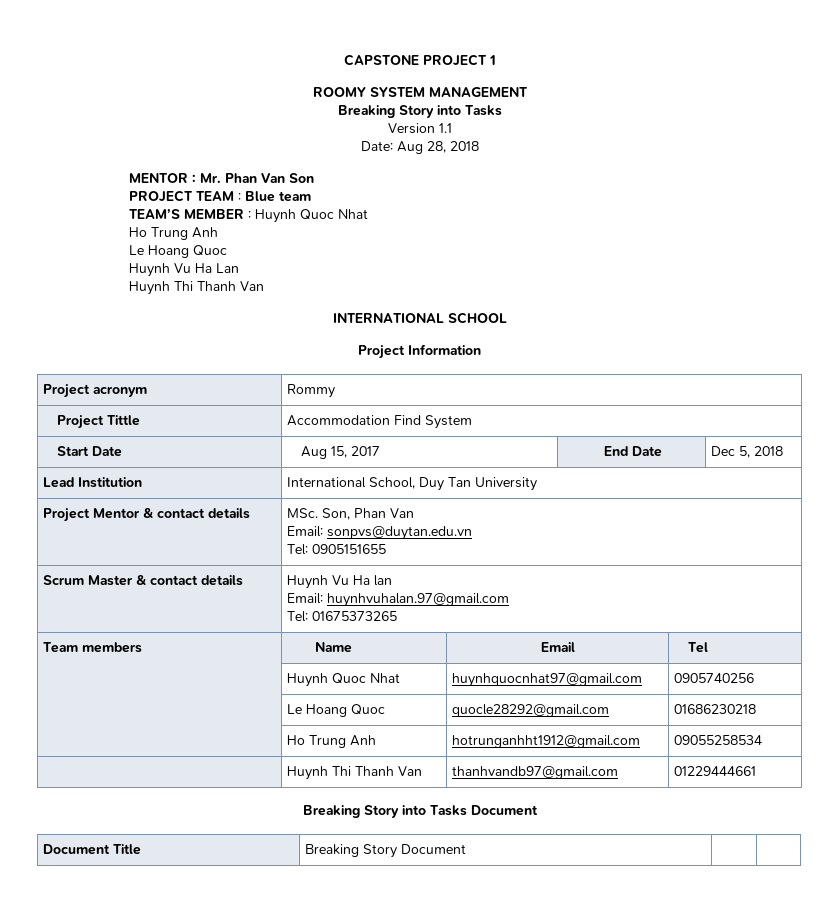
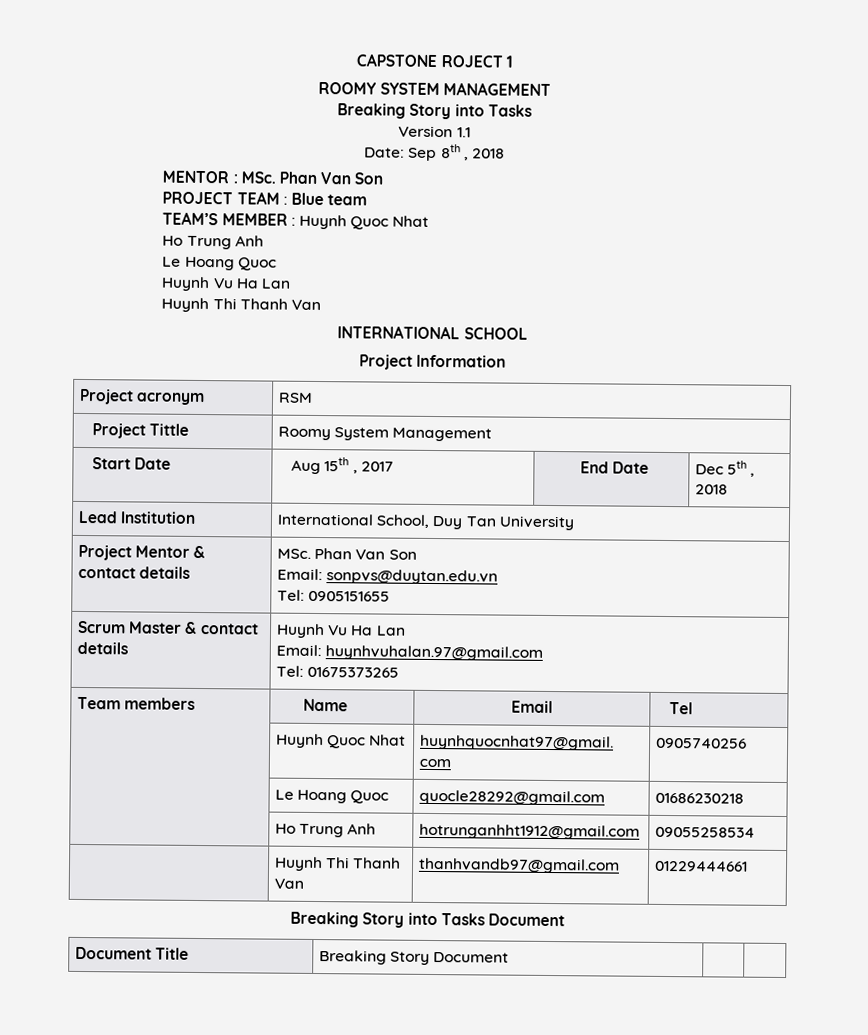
[422,54,487,66] PROJECT -> [440,55,503,68] ROJECT
[396,141,446,154] Aug 28, -> [408,144,469,162] Sep 8th ,
[200,173,222,183] Mr. -> [240,171,276,184] MSc.
[287,384,336,398] Rommy -> [278,392,314,403] RSM
[287,415,422,426] Accommodation Find -> [278,426,332,441] Roomy
(473, 422) none -> [392,427,493,442] Management
[330,446,347,458] 15, -> [324,457,358,474] 15th ,
[739,446,751,458] 5, -> [727,460,756,477] 5th ,
[322,508,415,520] Son, Phan Van -> [314,547,417,560] Phan Van Son
[374,575,393,586] lan -> [375,625,406,636] Lan

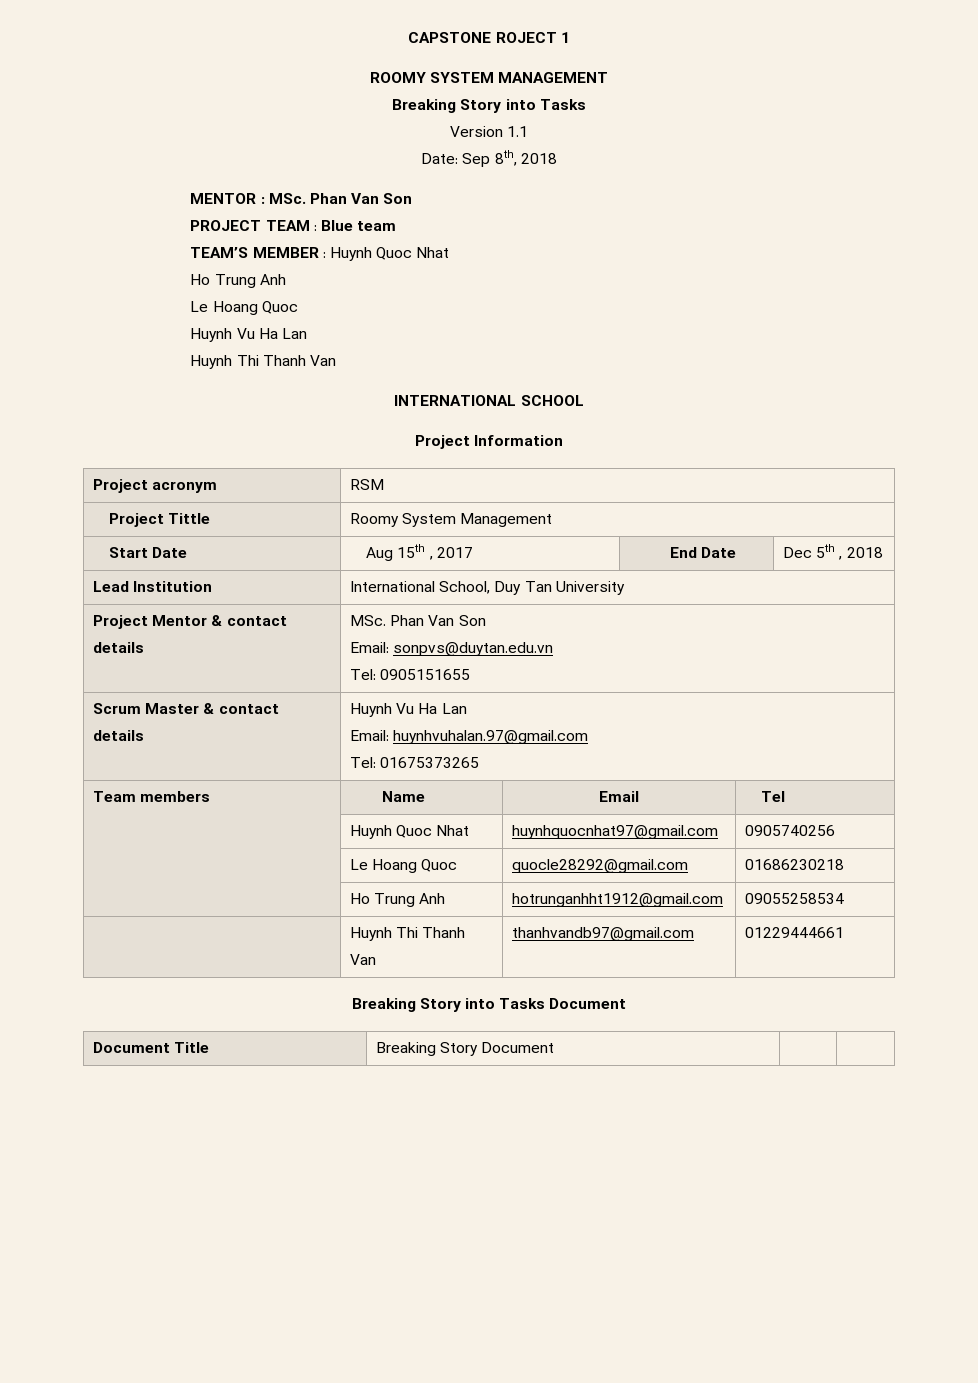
[440,144,469,161] 8th , -> [494,150,517,166] 8th,

